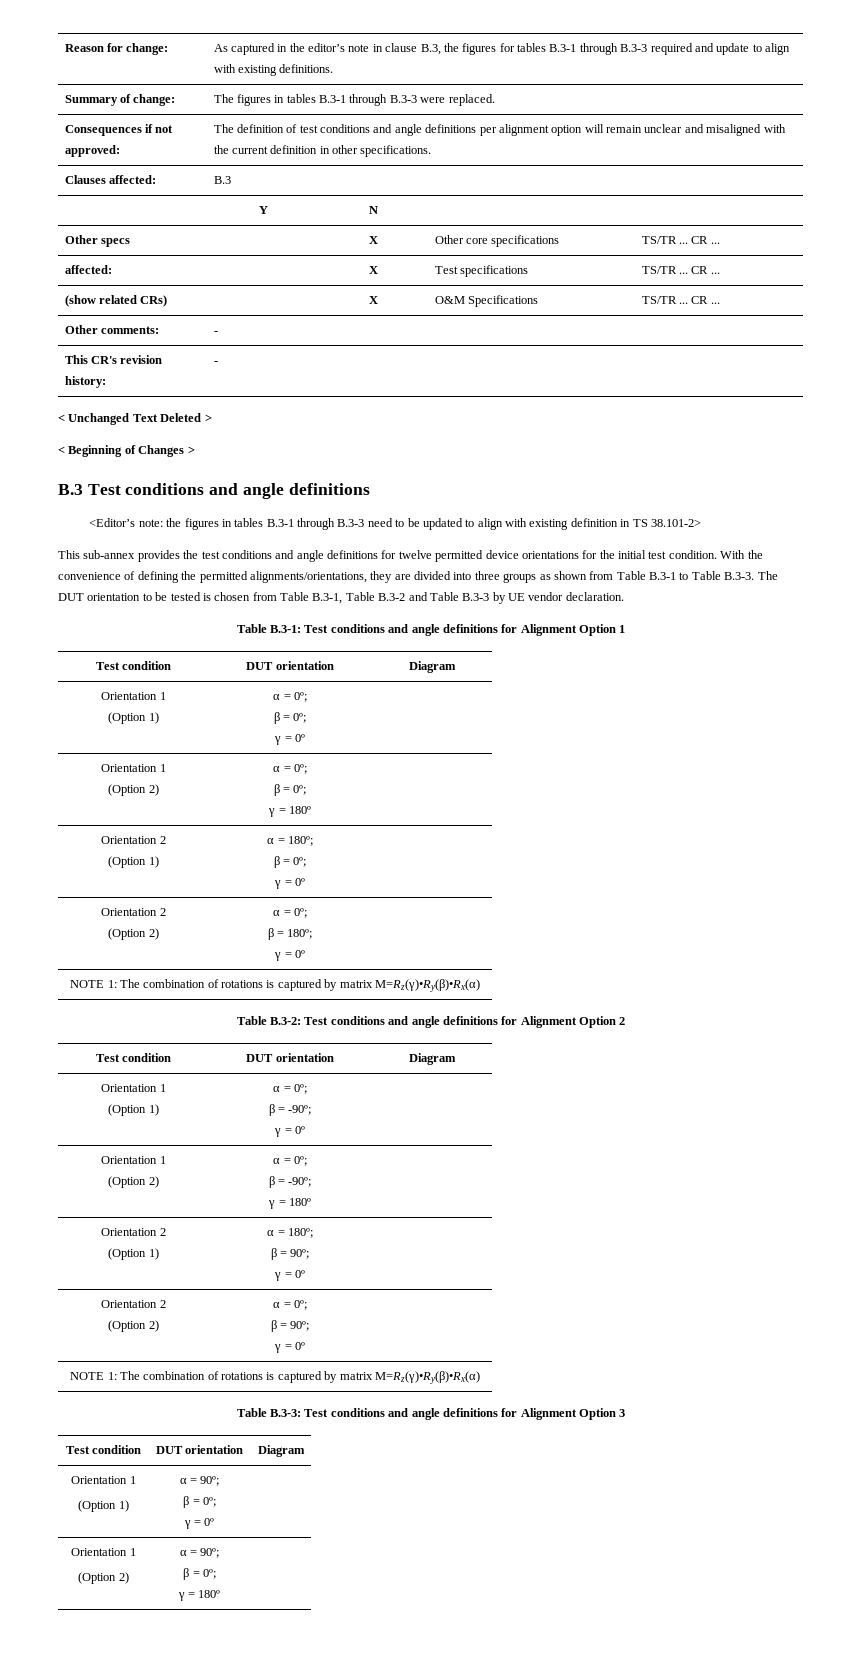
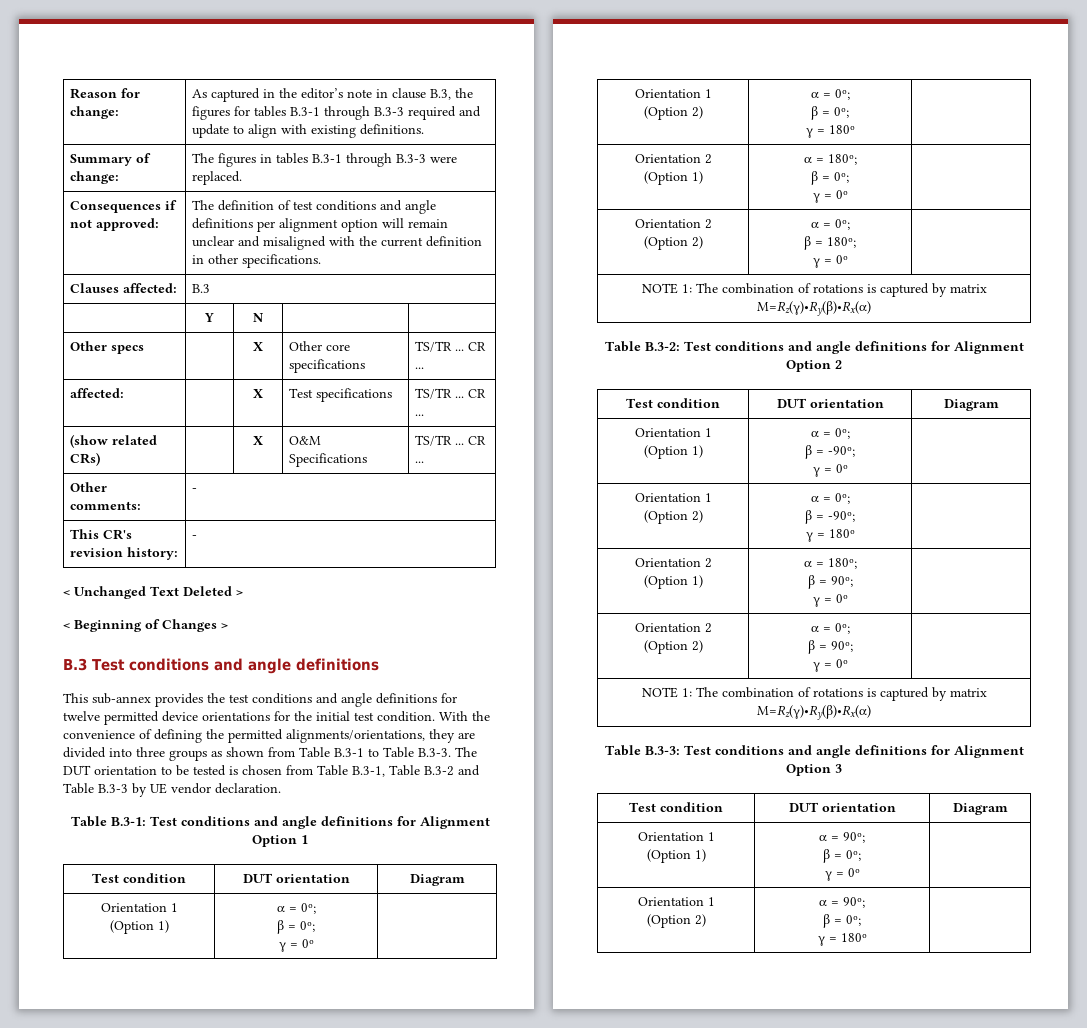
[89,518,701,530] // <Editor’s note: the figures in tables B.3-1 through B.3-3 need to be updated to align with existing definition in TS 38.101-2> -> (379, 664) none

